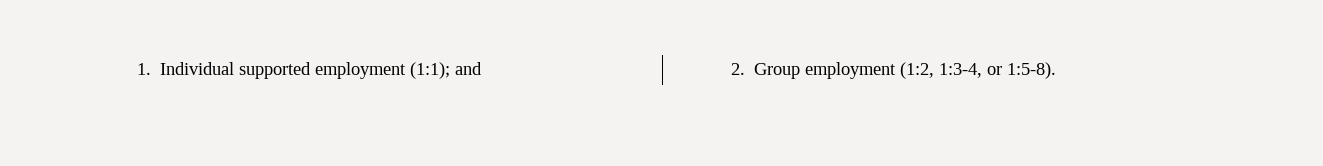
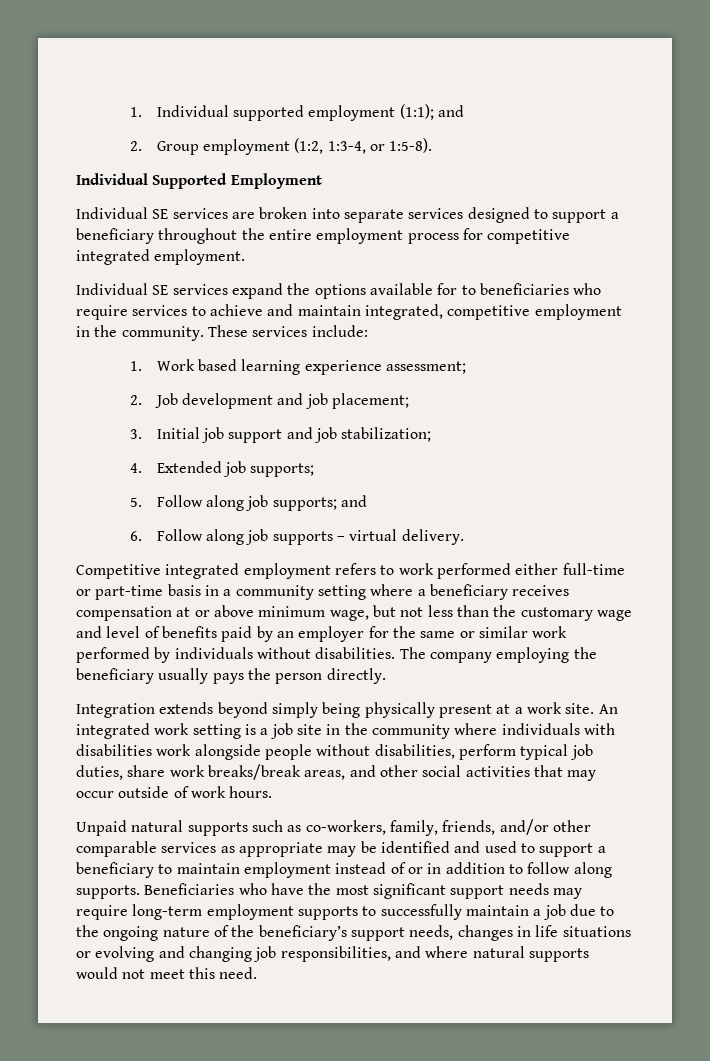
(1057, 70) none -> [76,173,322,189] [76,207,619,223] [76,228,571,244] [76,249,246,265] [76,283,602,299] [76,304,622,320] [76,325,368,341] [129,359,466,375] [129,393,409,409] [129,427,432,443] [129,461,315,477] [129,495,367,511] [129,529,464,545] [76,563,625,579] [76,584,570,600] [76,605,632,621] [76,626,568,642] [76,647,597,663] [76,668,386,684] [76,702,618,718] [76,723,615,739] [76,744,593,760] [76,764,597,781] [76,786,273,798] [76,819,591,836] [76,841,606,857] [76,862,612,878] [76,883,582,899] [76,904,615,920] [76,925,631,941] [76,946,589,962] [76,967,258,979] // Individual Supported Employment // Individual SE services are broken into separate services designed to support a beneficiary throughout the entire employment process for competitive integrated employment. // Individual SE services expand the options available for to beneficiaries who require services to achieve and maintain integrated, competitive employment in the community. These services include: // 1. Work based learning experience assessment; // 2. Job development and job placement; // 3. Initial job support and job stabilization; // 4. Extended job supports; // 5. Follow along job supports; and // 6. Follow along job supports – virtual delivery. // Competitive integrated employment refers to work performed either full-time or part-time basis in a community setting where a beneficiary receives compensation at or above minimum wage, but not less than the customary wage and level of benefits paid by an employer for the same or similar work performed by individuals without disabilities. The company employing the beneficiary usually pays the person directly. // Integration extends beyond simply being physically present at a work site. An integrated work setting is a job site in the community where individuals with disabilities work alongside people without disabilities, perform typical job duties, share work breaks/break areas, and other social activities that may occur outside of work hours. // Unpaid natural supports such as co-workers, family, friends, and/or other comparable services as appropriate may be identified and used to support a beneficiary to maintain employment instead of or in addition to follow along supports. Beneficiaries who have the most significant support needs may require long-term employment supports to successfully maintain a job due to the ongoing nature of the beneficiary’s support needs, changes in life situations or evolving and changing job responsibilities, and where natural supports would not meet this need.

